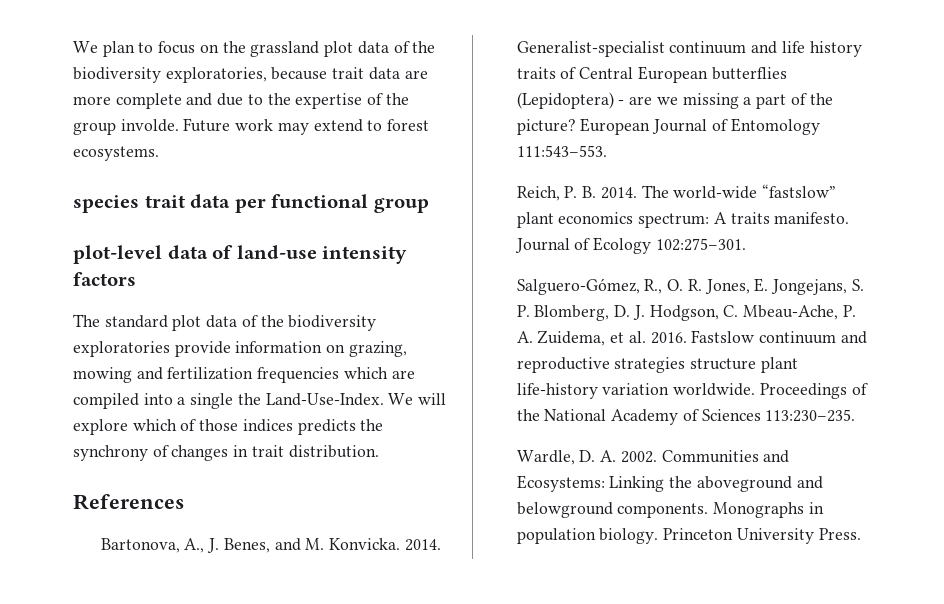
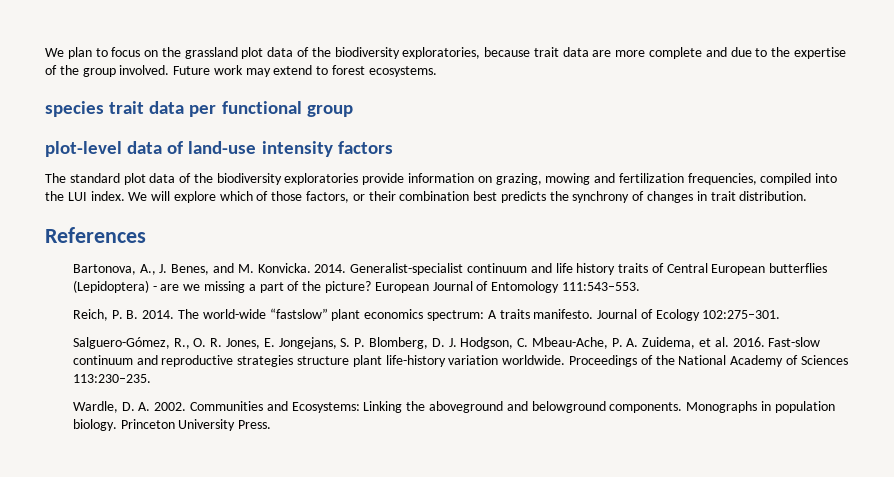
[120,119,179,132] involde. -> [119,65,170,75] involved.
[257,367,415,383] [73,393,384,409] frequencies which are compiled into a single the Land-Use-Index. -> [687,173,838,185] [45,191,125,201] frequencies, compiled into the LUI index.
[242,419,293,432] indices -> [306,191,498,203] factors, or their combination best
[691,330,755,343] Fastslow -> [768,337,821,347] Fast-slow

